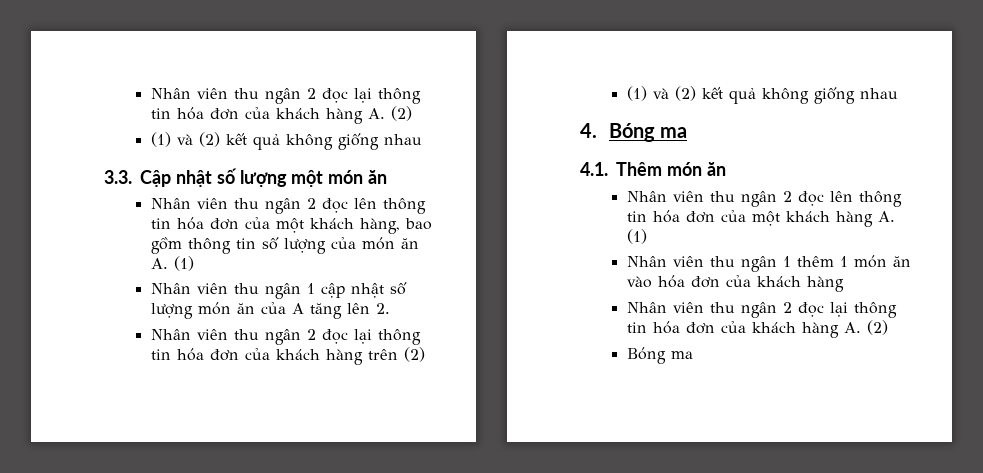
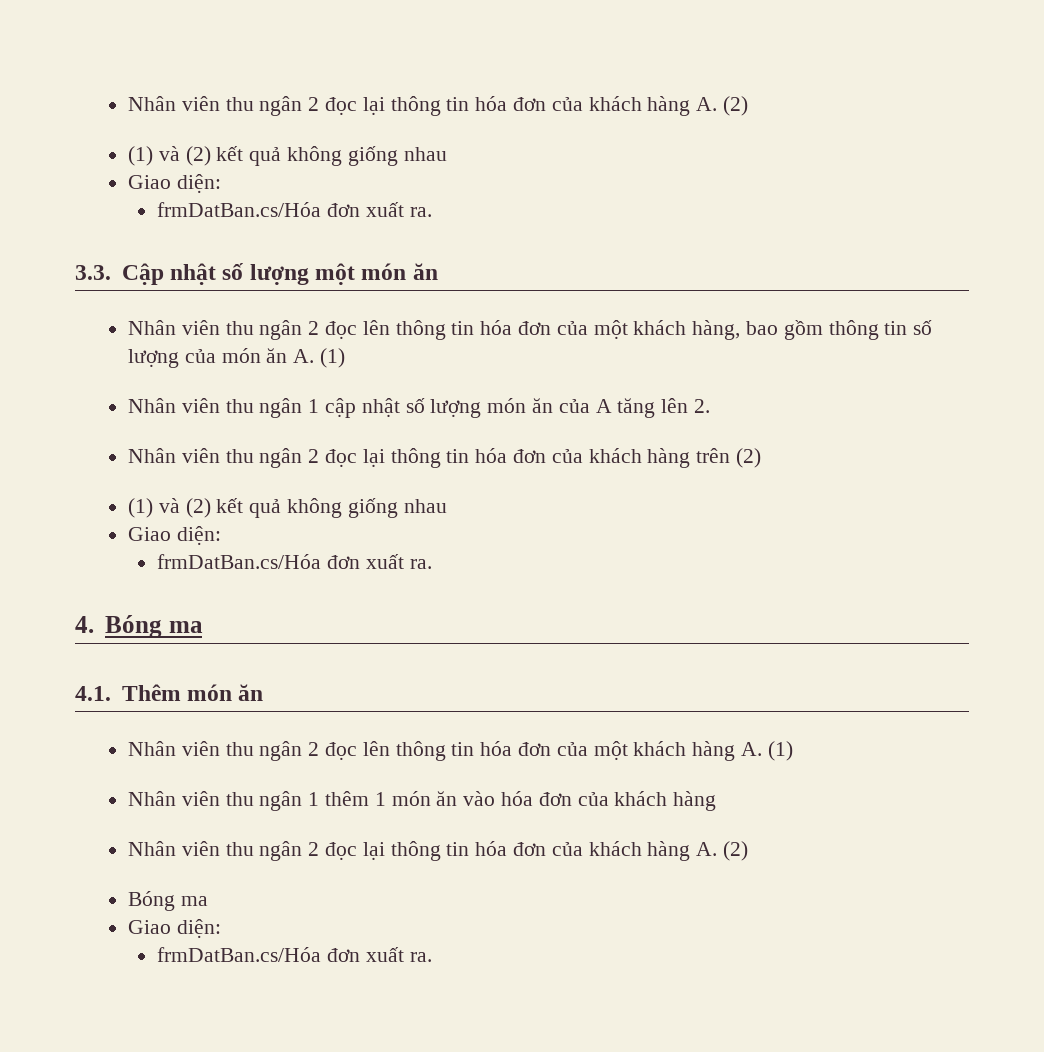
(422, 139) none -> [127,174,221,193] [157,202,432,217] // Giao diện: // frmDatBan.cs/Hóa đơn xuất ra.
(898, 93) none -> [127,526,221,545] [157,554,432,569] // Giao diện: // frmDatBan.cs/Hóa đơn xuất ra.
(693, 355) none -> [127,919,221,938] [157,947,432,962] // Giao diện: // frmDatBan.cs/Hóa đơn xuất ra.

